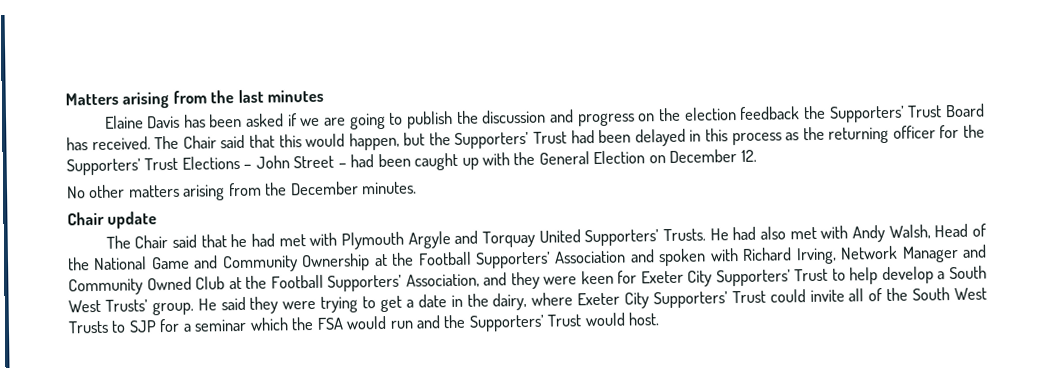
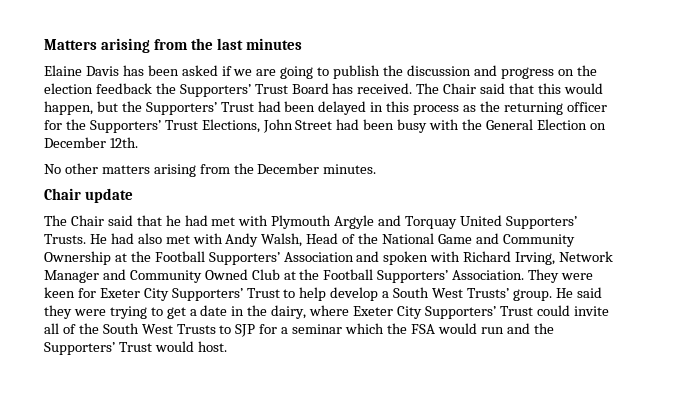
[181,155,253,170] Elections – -> [201,119,260,133] Elections,
[337,152,479,171] – had been caught up -> [336,119,428,133] had been busy
[740,149,757,163] 12. -> [109,137,138,148] 12th.
[405,271,540,290] Association, and they -> [452,269,560,283] Association. They

